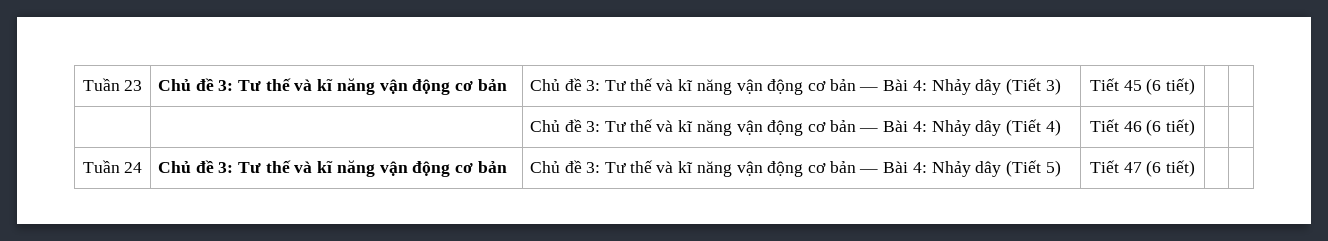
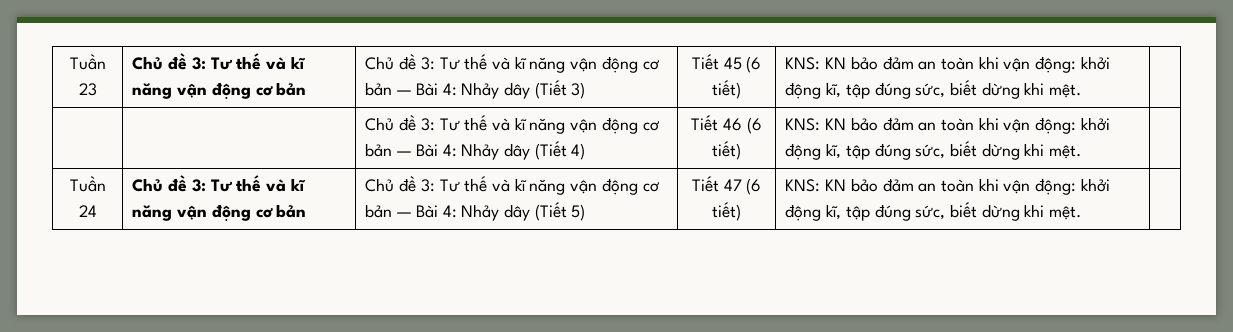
(1196, 86) none -> [785,56,1110,73] [785,80,1082,99] KNS: KN bảo đảm an toàn khi vận động: khởi động kĩ, tập đúng sức, biết dừng khi mệt.
(1196, 127) none -> [785,117,1110,134] [785,141,1082,160] KNS: KN bảo đảm an toàn khi vận động: khởi động kĩ, tập đúng sức, biết dừng khi mệt.
(1196, 168) none -> [785,178,1110,195] [785,202,1082,221] KNS: KN bảo đảm an toàn khi vận động: khởi động kĩ, tập đúng sức, biết dừng khi mệt.

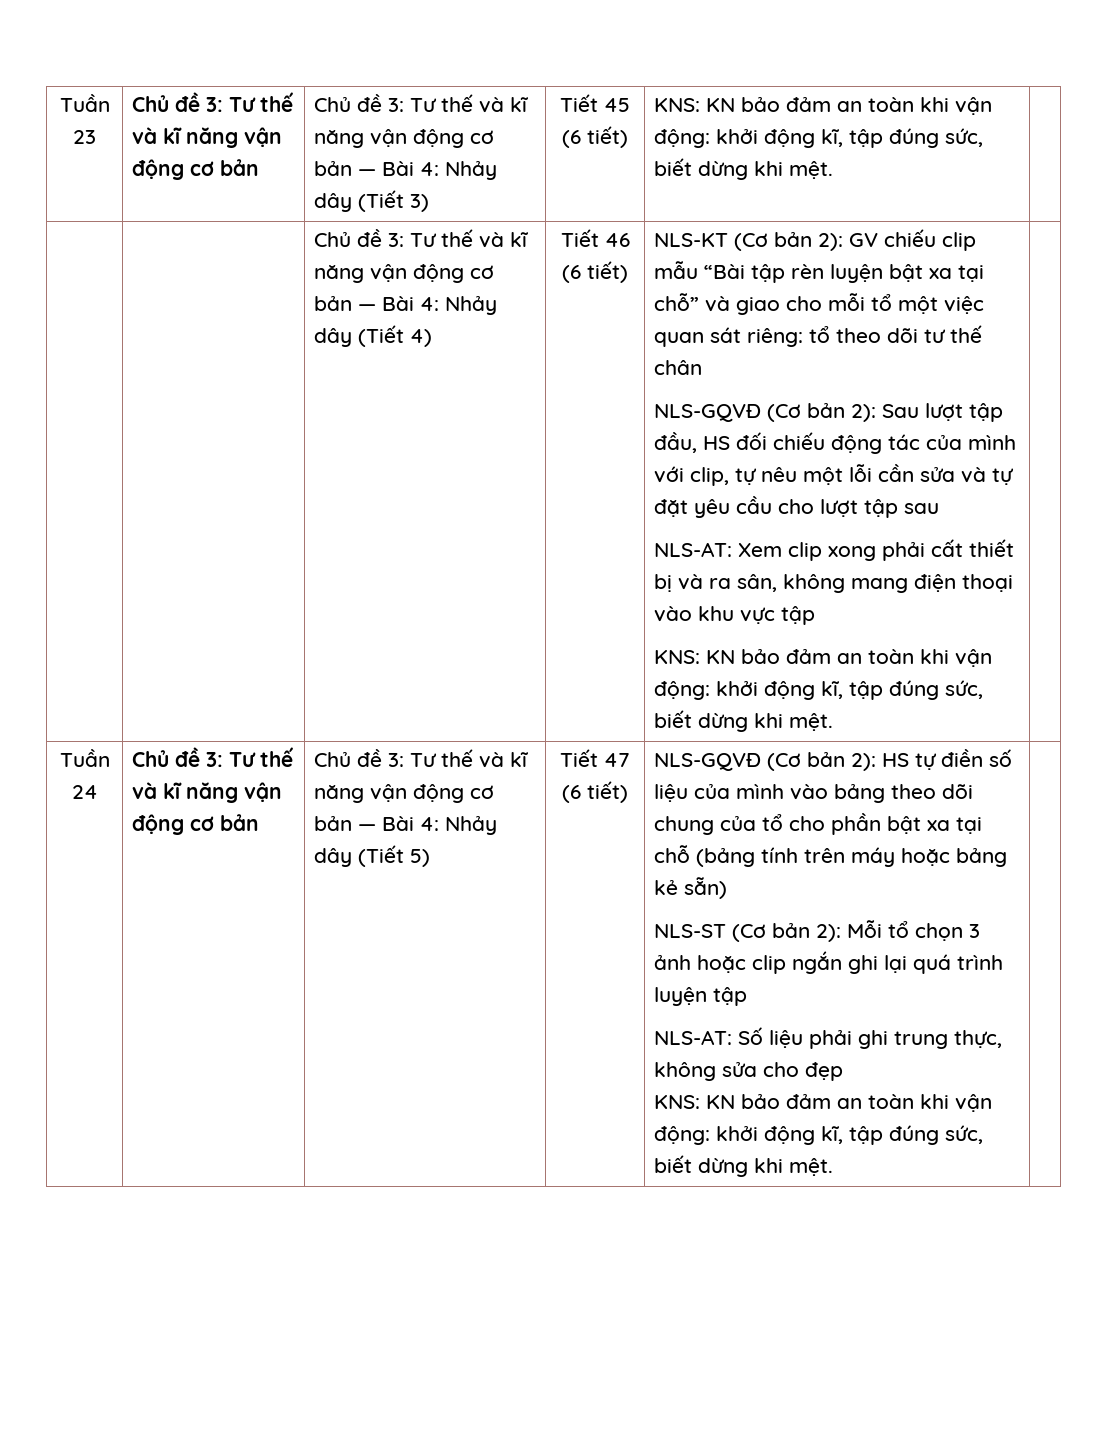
(741, 150) none -> [654,229,977,251] [654,261,985,283] [654,293,985,315] [654,325,983,347] [654,360,703,375] [654,403,1004,422] [654,432,1017,454] [654,464,1015,486] [654,496,940,518] [654,539,1015,561] [654,574,1014,593] [654,606,816,625] NLS-KT (Cơ bản 2): GV chiếu clip mẫu “Bài tập rèn luyện bật xa tại chỗ” và giao cho mỗi tổ một việc quan sát riêng: tổ theo dõi tư thế chân // NLS-GQVĐ (Cơ bản 2): Sau lượt tập đầu, HS đối chiếu động tác của mình với clip, tự nêu một lỗi cần sửa và tự đặt yêu cầu cho lượt tập sau // NLS-AT: Xem clip xong phải cất thiết bị và ra sân, không mang điện thoại vào khu vực tập //
(741, 211) none -> [654,749,1013,771] [654,784,974,803] [654,813,983,835] [654,845,1008,867] [654,877,728,899] [654,920,981,942] [654,951,1004,974] [654,987,748,1006] [654,1027,1003,1049] [654,1062,844,1081] NLS-GQVĐ (Cơ bản 2): HS tự điền số liệu của mình vào bảng theo dõi chung của tổ cho phần bật xa tại chỗ (bảng tính trên máy hoặc bảng kẻ sẵn) // NLS-ST (Cơ bản 2): Mỗi tổ chọn 3 ảnh hoặc clip ngắn ghi lại quá trình luyện tập // NLS-AT: Số liệu phải ghi trung thực, không sửa cho đẹp //

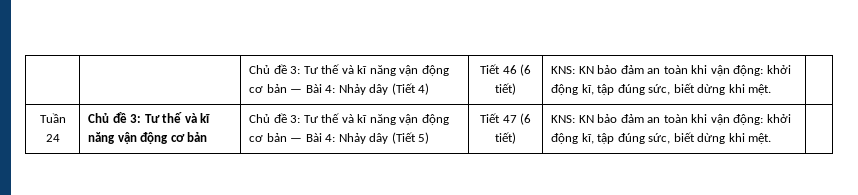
[59,94,110,112] [73,130,96,144] [132,92,294,112] [132,127,283,148] [132,159,260,180] [314,94,530,113] [314,129,495,148] [314,161,498,180] [314,190,430,212] [560,94,630,112] [562,126,628,148] [654,97,993,115] [654,128,984,148] [654,158,834,180] Tuần 23 | Chủ đề 3: Tư thế và kĩ năng vận động cơ bản | Chủ đề 3: Tư thế và kĩ năng vận động cơ bản — Bài 4: Nhảy dây (Tiết 3) | Tiết 45 (6 tiết) | KNS: KN bảo đảm an toàn khi vận động: khởi động kĩ, tập đúng sức, biết dừng khi mệt. | // -> (249, 69) none
[654,229,977,251] [654,261,985,283] [654,293,985,315] [654,325,983,347] [654,360,703,375] [654,403,1004,422] [654,432,1017,454] [654,464,1015,486] [654,496,940,518] [654,539,1015,561] [654,574,1014,593] [654,606,816,625] NLS-KT (Cơ bản 2): GV chiếu clip mẫu “Bài tập rèn luyện bật xa tại chỗ” và giao cho mỗi tổ một việc quan sát riêng: tổ theo dõi tư thế chân // NLS-GQVĐ (Cơ bản 2): Sau lượt tập đầu, HS đối chiếu động tác của mình với clip, tự nêu một lỗi cần sửa và tự đặt yêu cầu cho lượt tập sau // NLS-AT: Xem clip xong phải cất thiết bị và ra sân, không mang điện thoại vào khu vực tập // -> (516, 89) none
[654,749,1013,771] [654,784,974,803] [654,813,983,835] [654,845,1008,867] [654,877,728,899] [654,920,981,942] [654,951,1004,974] [654,987,748,1006] [654,1027,1003,1049] [654,1062,844,1081] NLS-GQVĐ (Cơ bản 2): HS tự điền số liệu của mình vào bảng theo dõi chung của tổ cho phần bật xa tại chỗ (bảng tính trên máy hoặc bảng kẻ sẵn) // NLS-ST (Cơ bản 2): Mỗi tổ chọn 3 ảnh hoặc clip ngắn ghi lại quá trình luyện tập // NLS-AT: Số liệu phải ghi trung thực, không sửa cho đẹp // -> (516, 138) none

